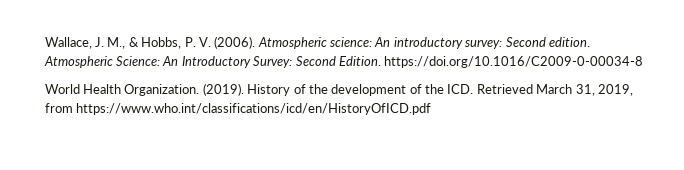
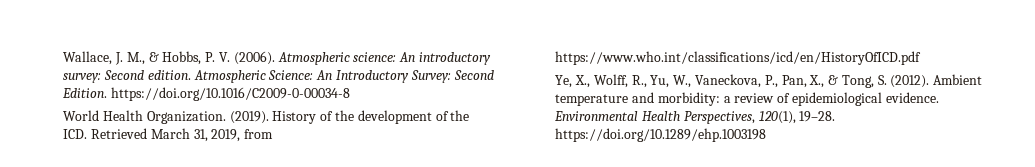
(432, 109) none -> [555,74,983,88] [555,92,939,106] [554,111,836,124] [555,128,767,142] // Ye, X., Wolff, R., Yu, W., Vaneckova, P., Pan, X., & Tong, S. (2012). Ambient temperature and morbidity: a review of epidemiological evidence. Environmental Health Perspectives, 120(1), 19–28. https://doi.org/10.1289/ehp.1003198

